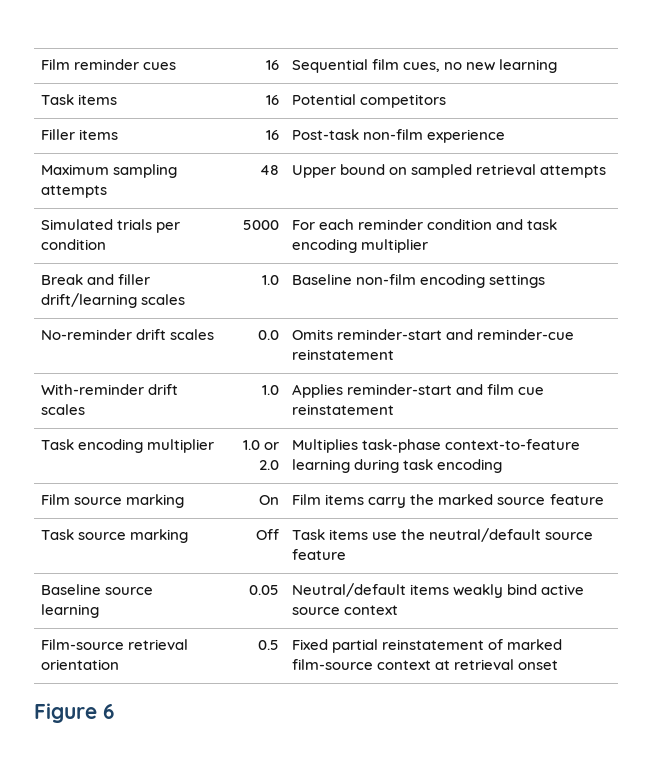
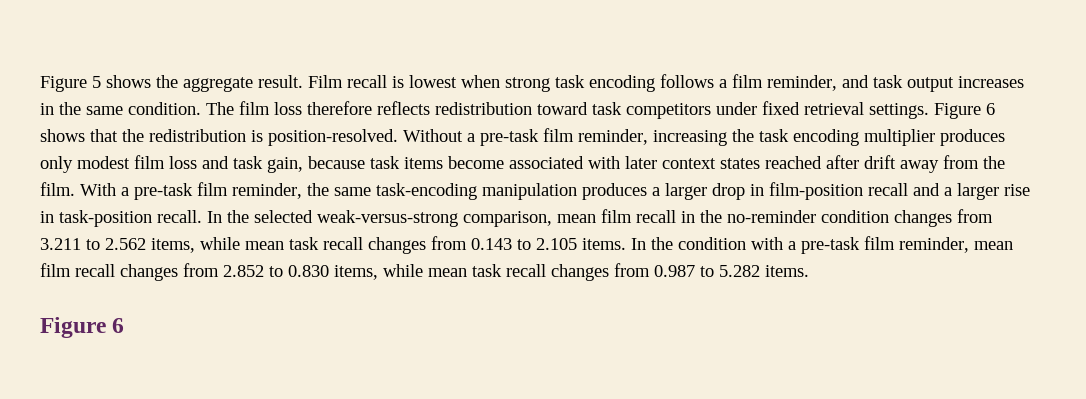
[41,59,177,70] [265,60,279,70] [292,59,558,73] [41,94,118,105] [265,95,279,105] [292,94,447,108] [41,129,119,140] [265,130,279,140] [292,129,506,143] [41,164,178,178] [41,185,108,198] [259,165,279,175] [292,164,607,178] [41,219,181,233] [41,239,107,250] [242,220,279,230] [292,219,558,230] [292,239,429,253] [41,274,151,285] [41,293,186,308] [261,275,279,285] [292,274,546,288] [41,329,215,340] [257,330,279,340] [292,329,575,340] [292,349,395,360] [41,384,179,395] [41,404,86,415] [261,385,279,395] [292,384,545,398] [292,404,395,415] [41,439,215,453] [242,440,279,450] [258,460,279,470] [292,439,581,453] [292,459,503,473] [41,494,185,508] [258,495,279,505] [292,494,604,508] [41,529,189,543] [255,529,279,540] [292,528,594,542] [292,549,347,560] [41,584,154,595] [41,604,100,618] [248,585,279,595] [292,583,585,598] [292,605,399,615] [41,639,189,650] [41,659,120,670] [257,640,279,650] [292,639,563,653] [292,659,559,670] Film reminder cues | 16 | Sequential film cues, no new learning // Task items | 16 | Potential competitors // Filler items | 16 | Post-task non-film experience // Maximum sampling attempts | 48 | Upper bound on sampled retrieval attempts // Simulated trials per condition | 5000 | For each reminder condition and task encoding multiplier // Break and filler drift/learning scales | 1.0 | Baseline non-film encoding settings // No-reminder drift scales | 0.0 | Omits reminder-start and reminder-cue reinstatement // With-reminder drift scales | 1.0 | Applies reminder-start and film cue reinstatement // Task encoding multiplier | 1.0 or 2.0 | Multiplies task-phase context-to-feature learning during task encoding // Film source marking | On | Film items carry the marked source feature // Task source marking | Off | Task items use the neutral/default source feature // Baseline source learning | 0.05 | Neutral/default items weakly bind active source context // Film-source retrieval orientation | 0.5 | Fixed partial reinstatement of marked film-source context at retrieval onset -> [40,74,1024,92] [40,101,995,119] [40,128,1005,146] [40,155,1005,173] [40,182,1030,200] [40,209,993,227] [40,236,1013,254] [40,263,809,281] Figure 5 shows the aggregate result. Film recall is lowest when strong task encoding follows a film reminder, and task output increases in the same condition. The film loss therefore reflects redistribution toward task competitors under fixed retrieval settings. Figure 6 shows that the redistribution is position-resolved. Without a pre-task film reminder, increasing the task encoding multiplier produces only modest film loss and task gain, because task items become associated with later context states reached after drift away from the film. With a pre-task film reminder, the same task-encoding manipulation produces a larger drop in film-position recall and a larger rise in task-position recall. In the selected weak-versus-strong comparison, mean film recall in the no-reminder condition changes from 3.211 to 2.562 items, while mean task recall changes from 0.143 to 2.105 items. In the condition with a pre-task film reminder, mean film recall changes from 2.852 to 0.830 items, while mean task recall changes from 0.987 to 5.282 items.

